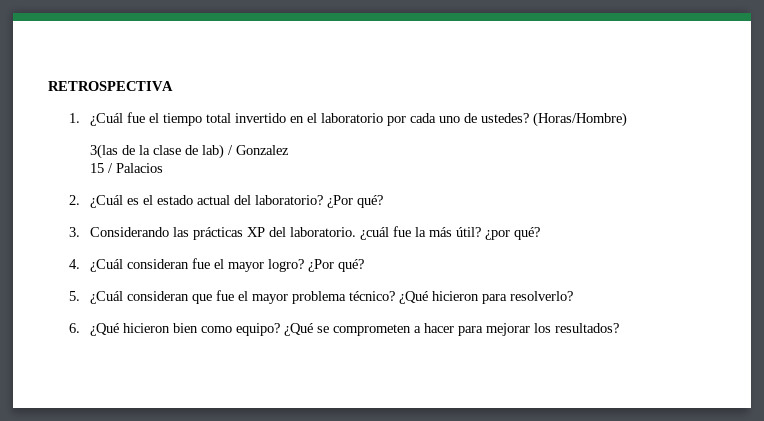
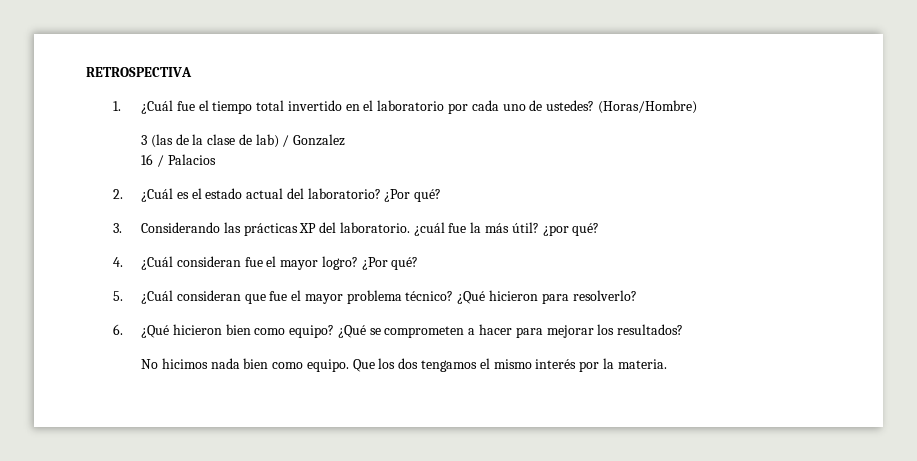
[90,144,119,159] 3(las -> [140,134,173,148] 3 (las
[90,163,105,173] 15 -> [140,154,153,165] 16
(620, 328) none -> [140,358,667,372] // No hicimos nada bien como equipo. Que los dos tengamos el mismo interés por la materia.

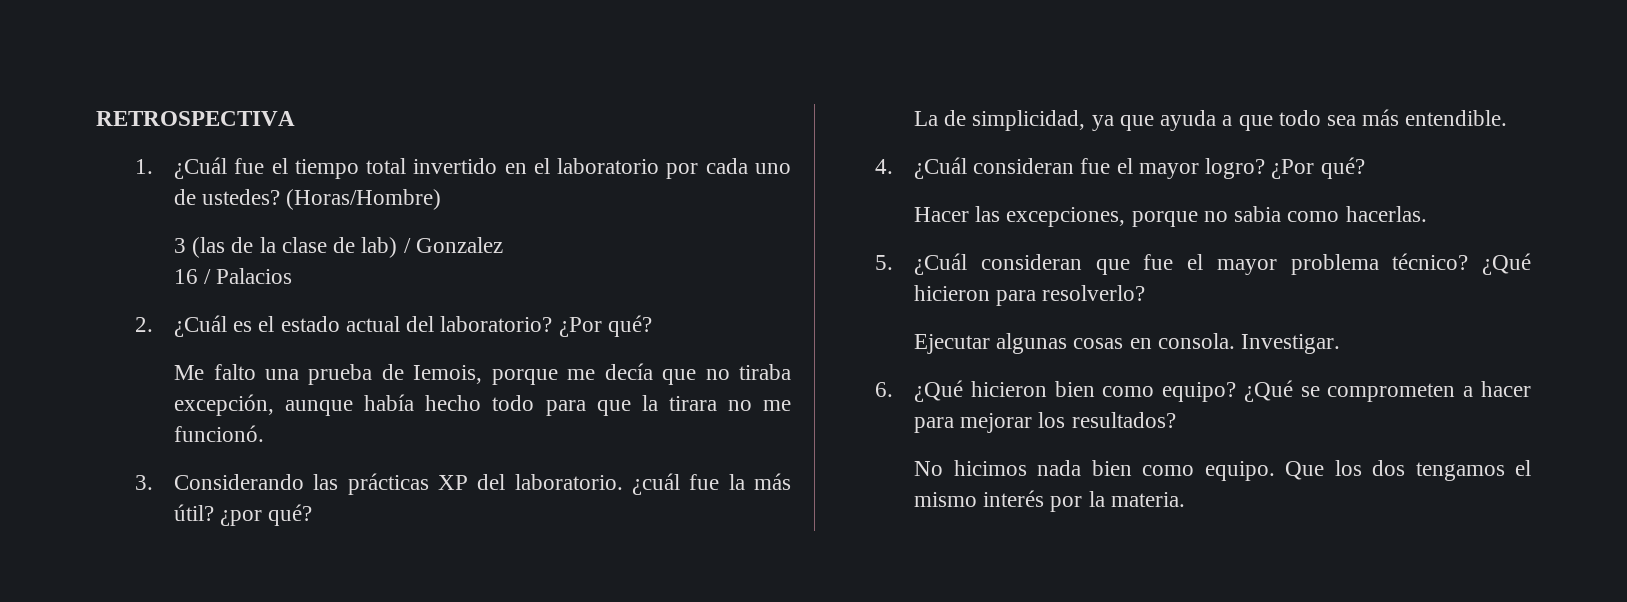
(442, 195) none -> [174,363,791,385] [174,394,791,416] [174,425,265,442] // Me falto una prueba de Iemois, porque me decía que no tiraba excepción, aunque había hecho todo para que la tirara no me funcionó.
(600, 229) none -> [914,109,1508,131] // La de simplicidad, ya que ayuda a que todo sea más entendible.
(419, 263) none -> [914,206,1427,227] // Hacer las excepciones, porque no sabia como hacerlas.
(637, 295) none -> [914,333,1341,354] // Ejecutar algunas cosas en consola. Investigar.

